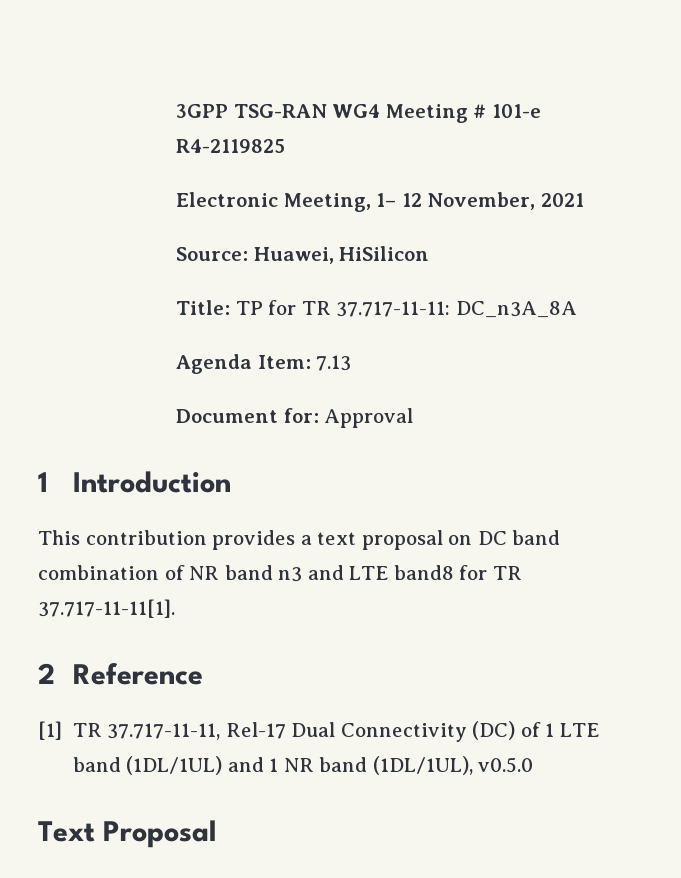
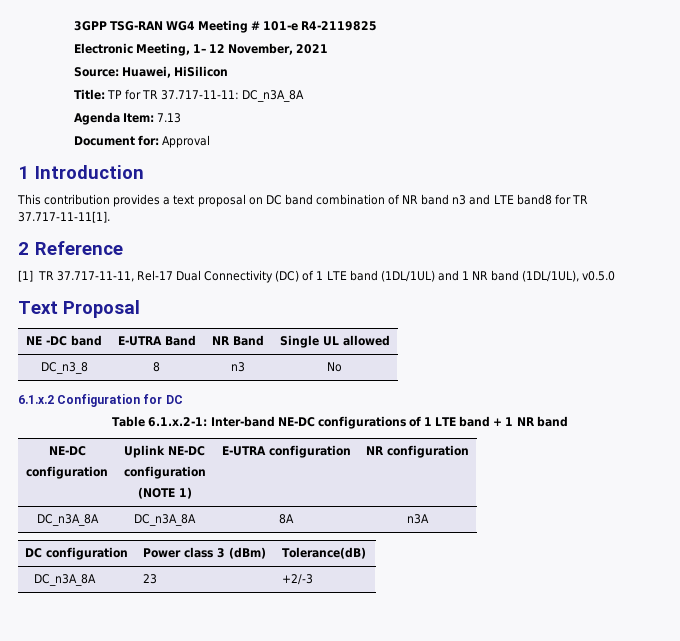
(217, 834) none -> [26,335,102,346] [117,335,196,346] [211,335,264,346] [279,335,390,348] [40,362,88,374] [153,362,160,372] [230,362,245,372] [327,362,342,372] [18,394,183,407] [112,416,568,429] [48,446,86,456] [26,466,108,479] [124,445,205,458] [123,466,206,479] [137,487,192,499] [221,445,351,458] [366,445,469,458] [36,514,99,526] [134,514,196,526] [279,514,294,524] [407,514,429,524] [25,547,129,560] [143,547,267,559] [282,547,367,559] [33,574,96,586] [143,574,158,584] [282,574,314,585] // NE -DC band | E-UTRA Band | NR Band | Single UL allowed // DC_n3_8 | 8 | n3 | No // 6.1.x.2 Configuration for DC // Table 6.1.x.2-1: Inter-band NE-DC configurations of 1 LTE band + 1 NR band // NE-DC // configuration | Uplink NE-DC // configuration // (NOTE 1) | E-UTRA configuration | NR configuration // DC_n3A_8A | DC_n3A_8A | 8A | n3A // DC configuration | Power class 3 (dBm) | Tolerance(dB) // DC_n3A_8A | 23 | +2/-3

